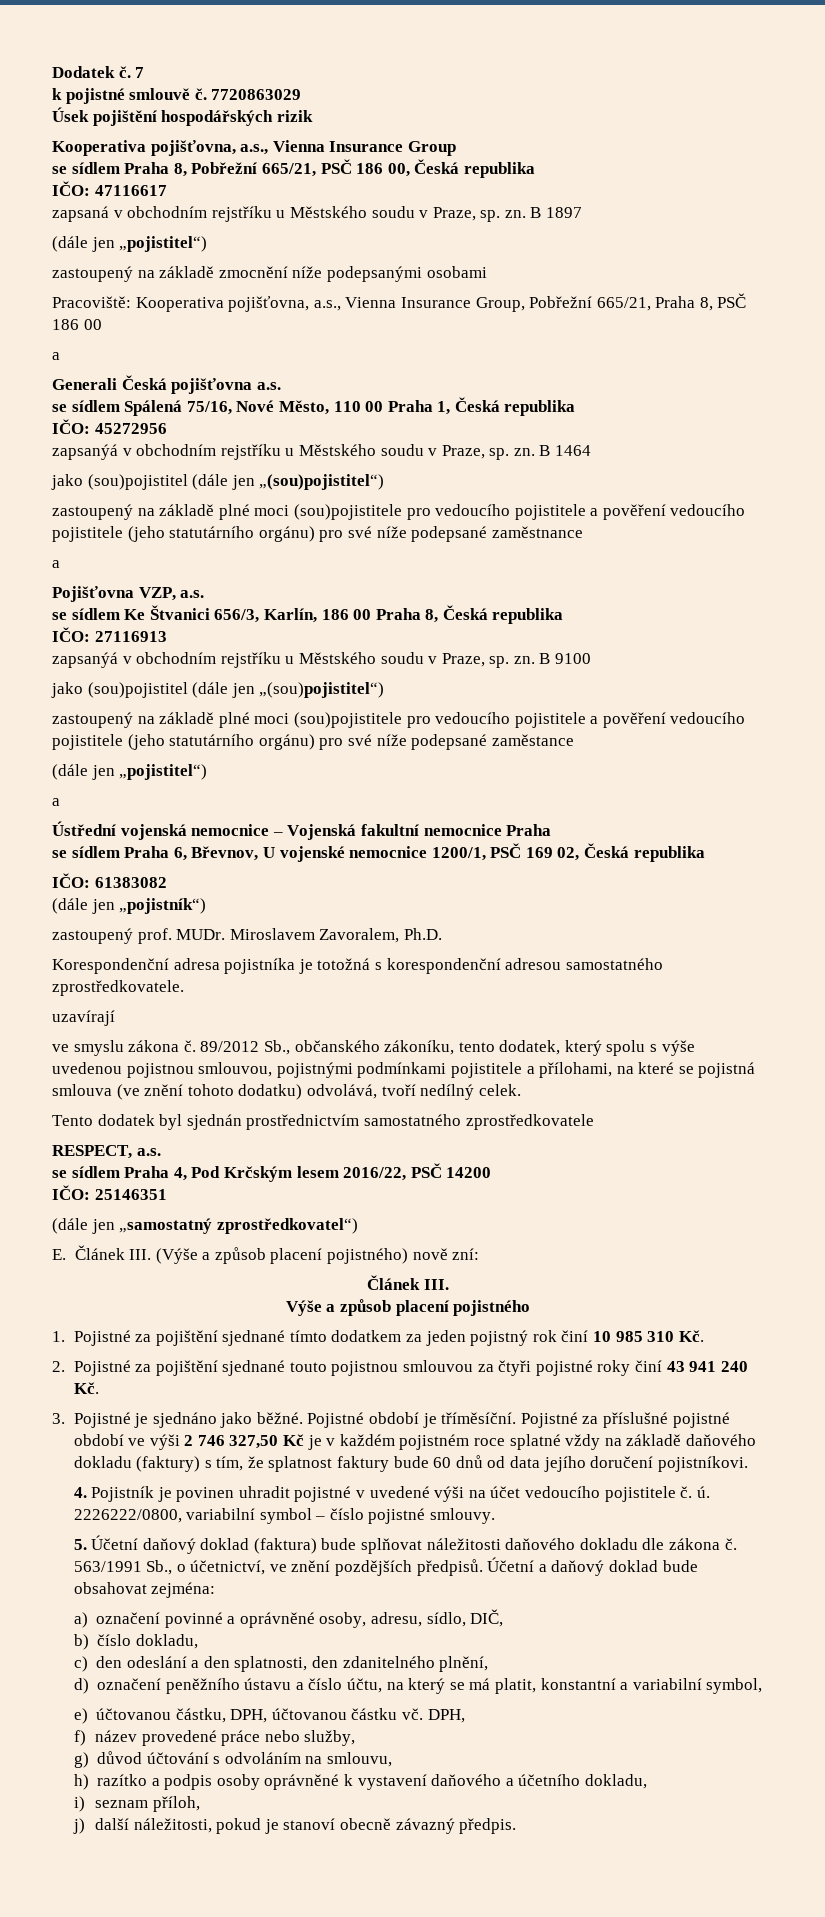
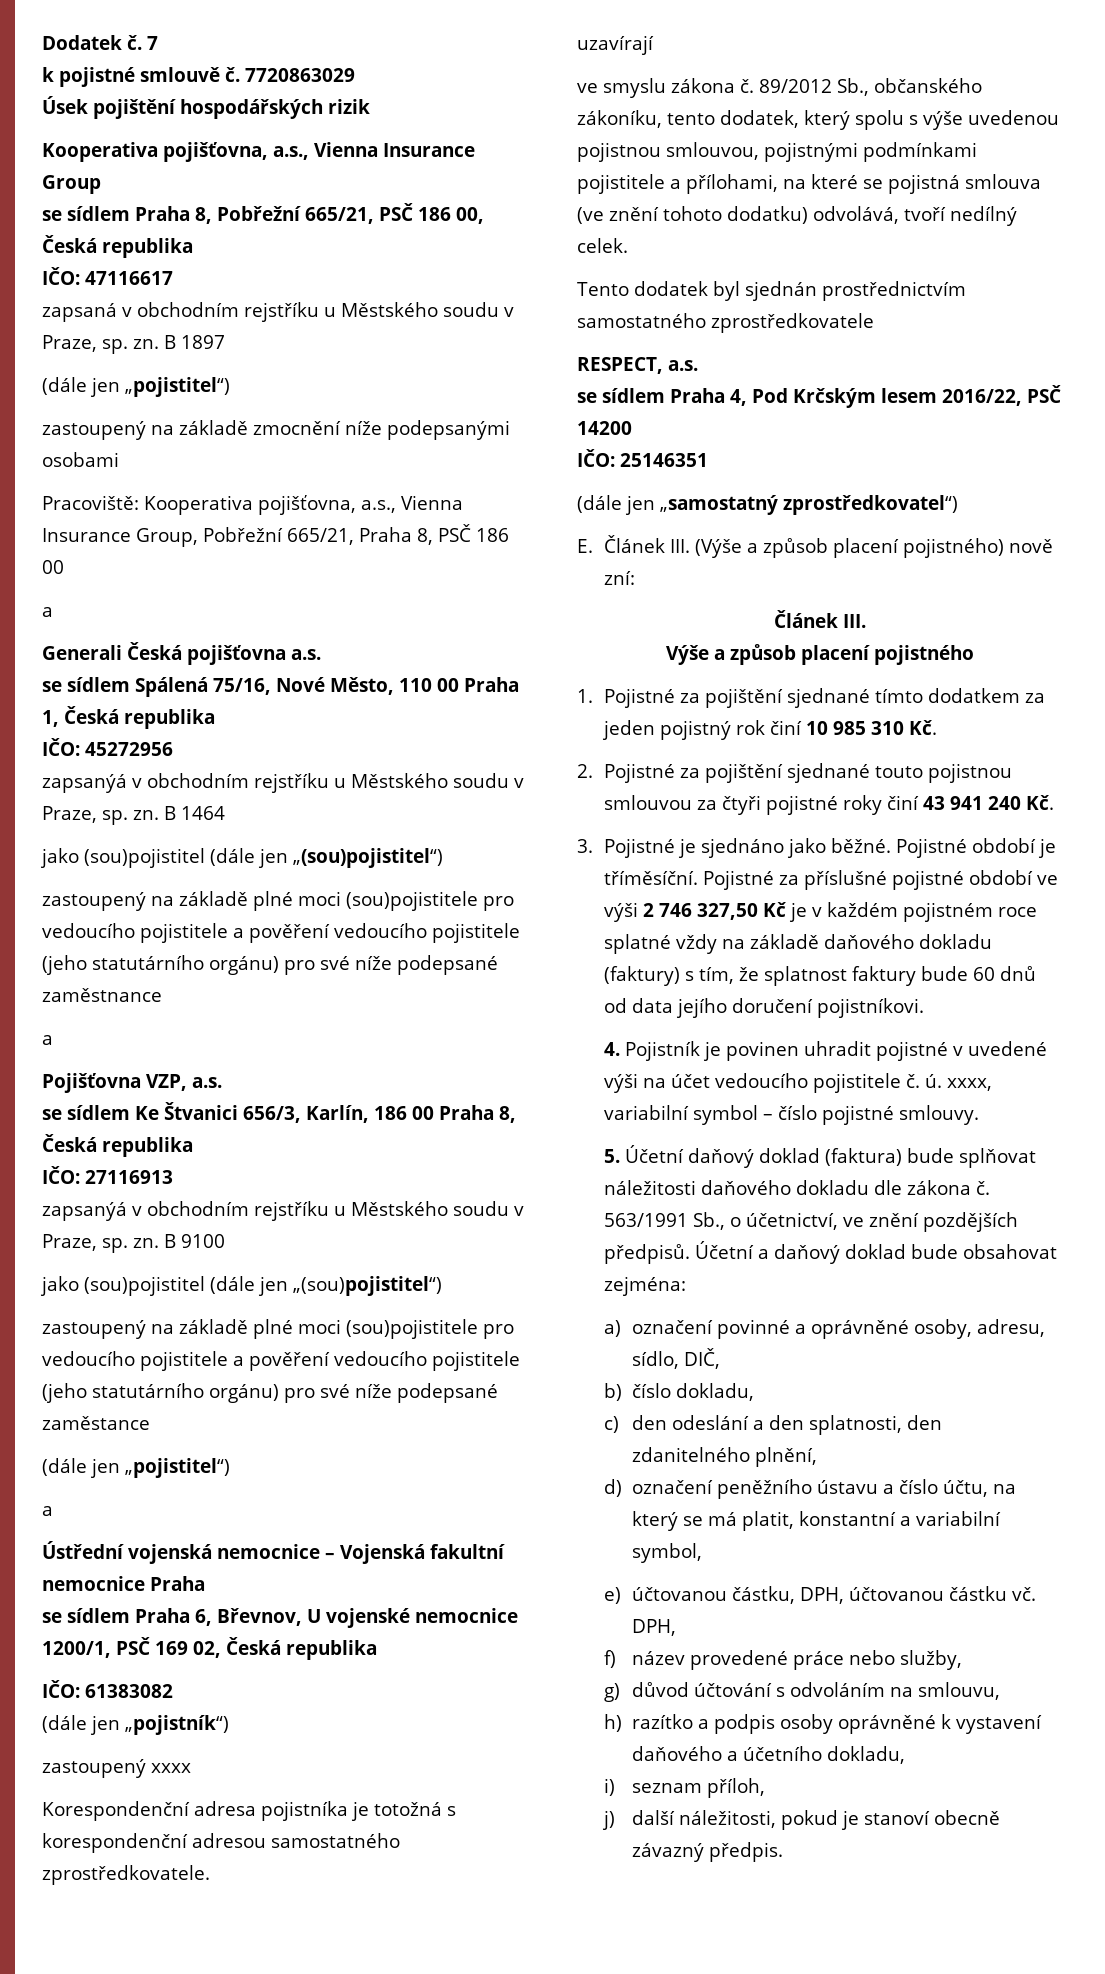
[137,928,442,944] prof. MUDr. Miroslavem Zavoralem, Ph.D. -> [151,1763,191,1773] xxxx
[73,1509,182,1523] 2226222/0800, -> [947,1078,993,1091] xxxx,

